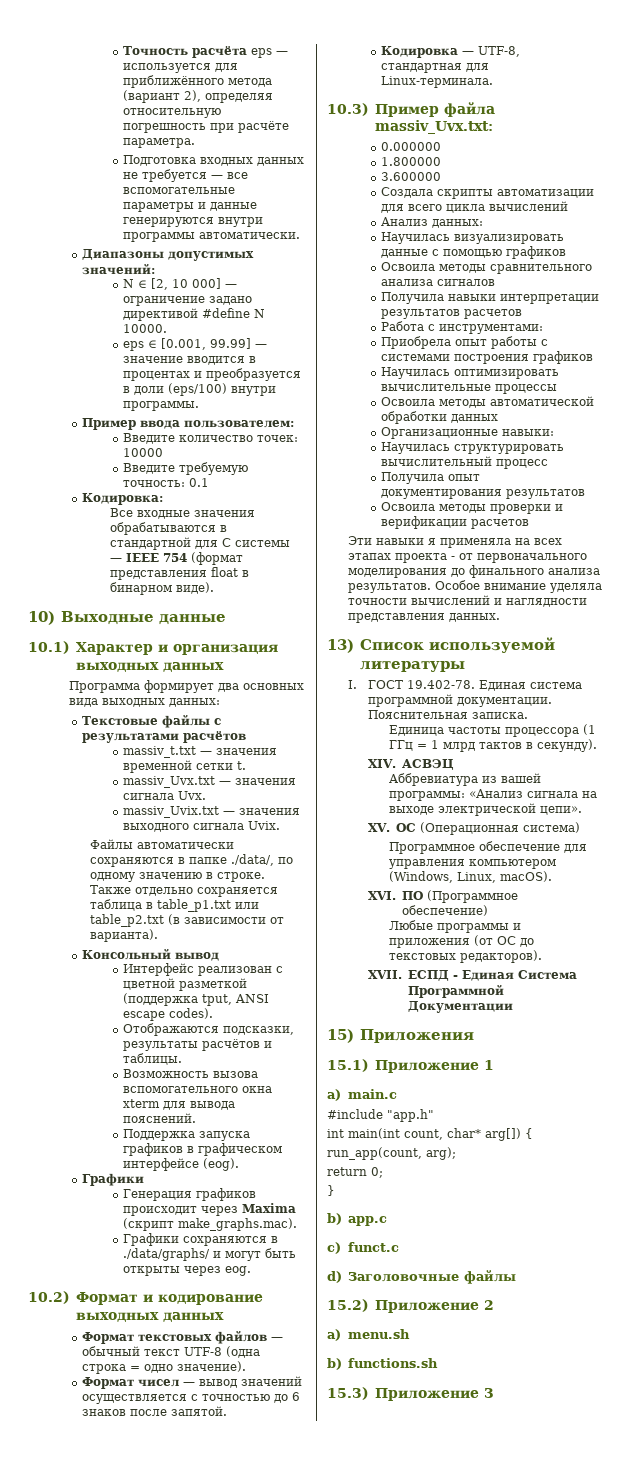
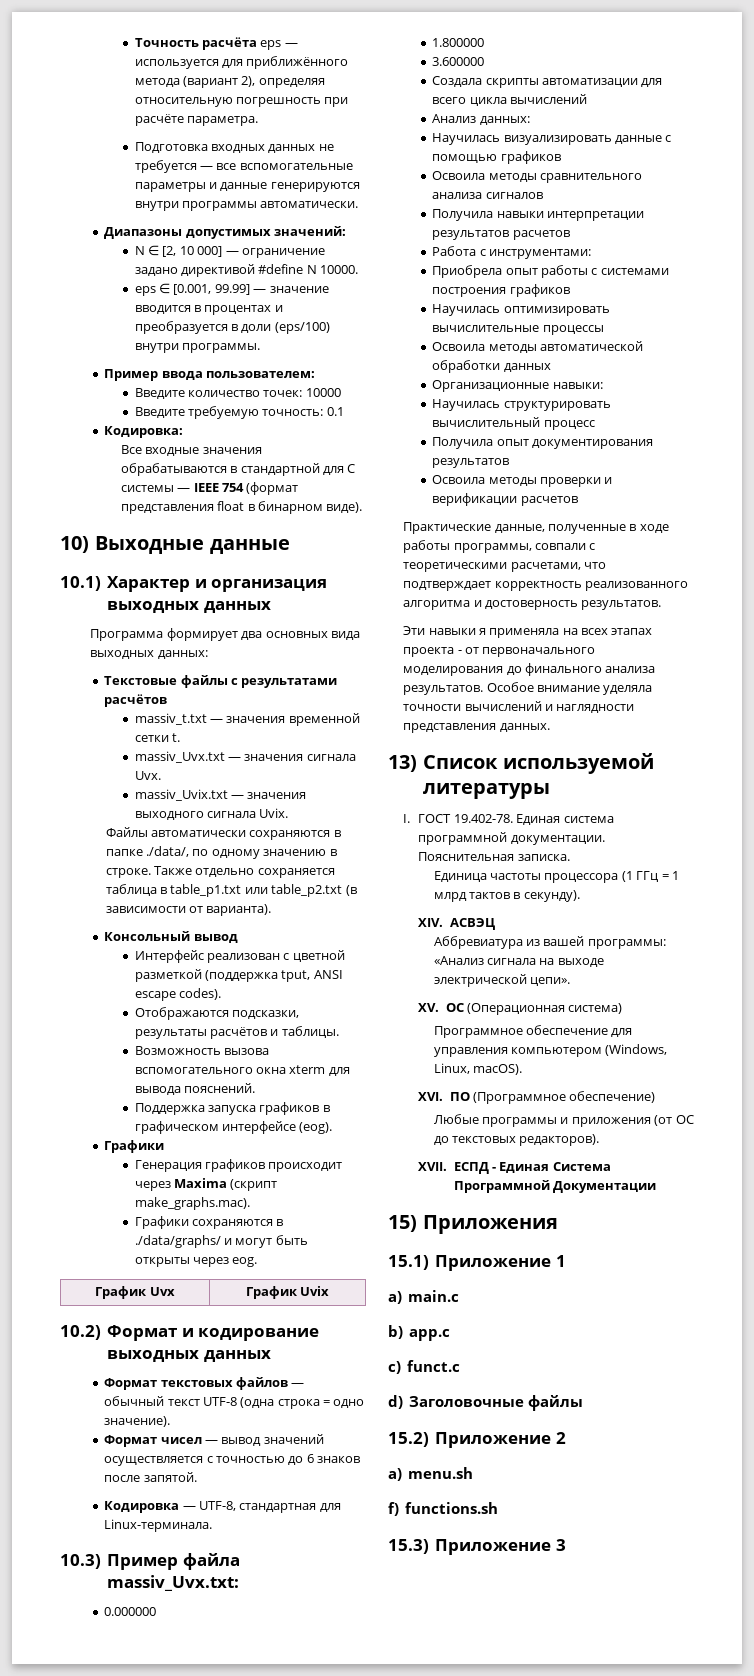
(252, 1271) none -> [95,1286,175,1299] [245,1286,330,1299] // График Uvx | График Uvix
(529, 524) none -> [403,522,669,534] [403,540,596,553] [403,562,606,572] [403,581,688,591] [403,600,662,610] // Практические данные, полученные в ходе работы программы, совпали с теоретическими расчетами, что подтверждает корректность реализованного алгоритма и достоверность результатов.
[327,1109,434,1122] [327,1128,533,1141] [327,1147,456,1160] [327,1167,383,1178] [327,1185,335,1196] // #include "app.h" // int main(int count, char* arg[]) { // run_app(count, arg); // return 0; // } -> (460, 1296) none
[327,1358,342,1370] b) -> [388,1502,399,1516] f)

